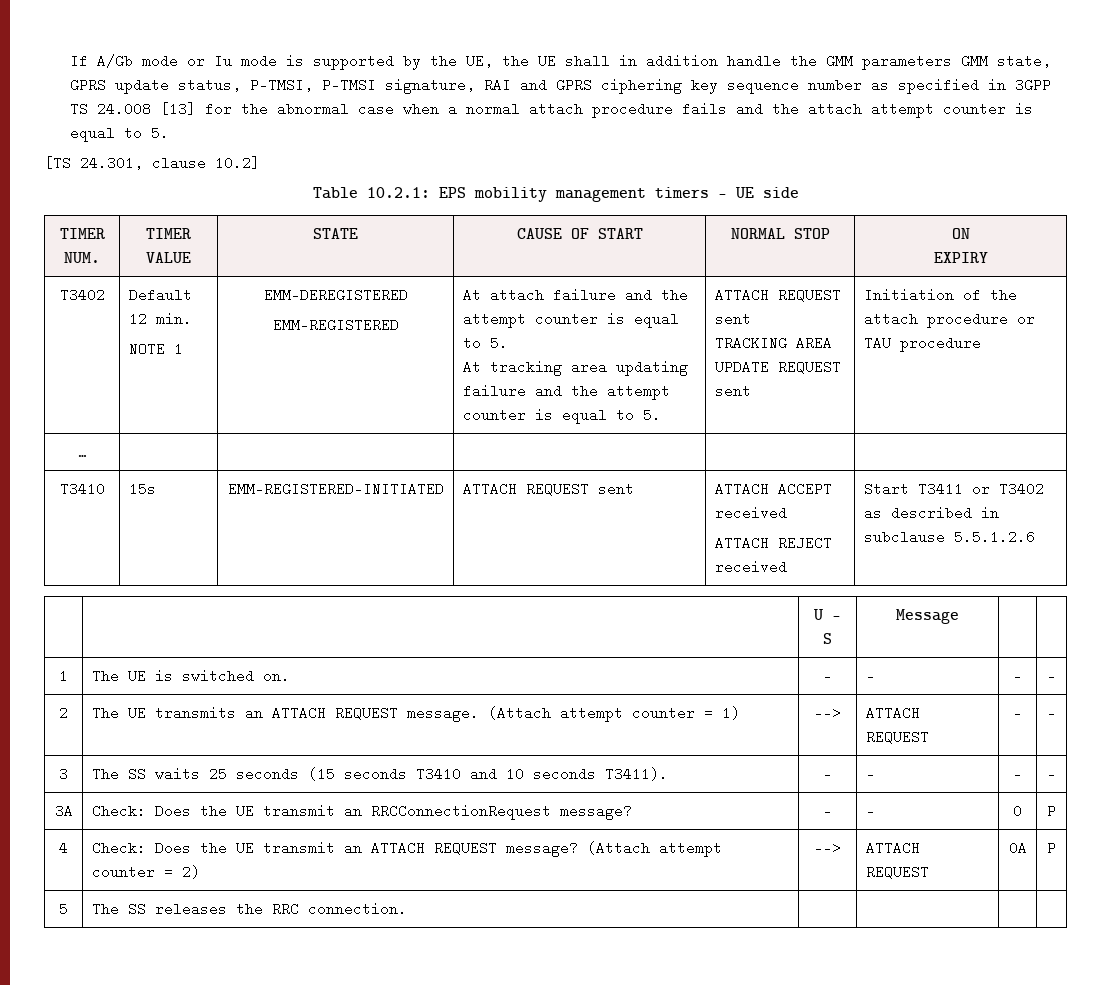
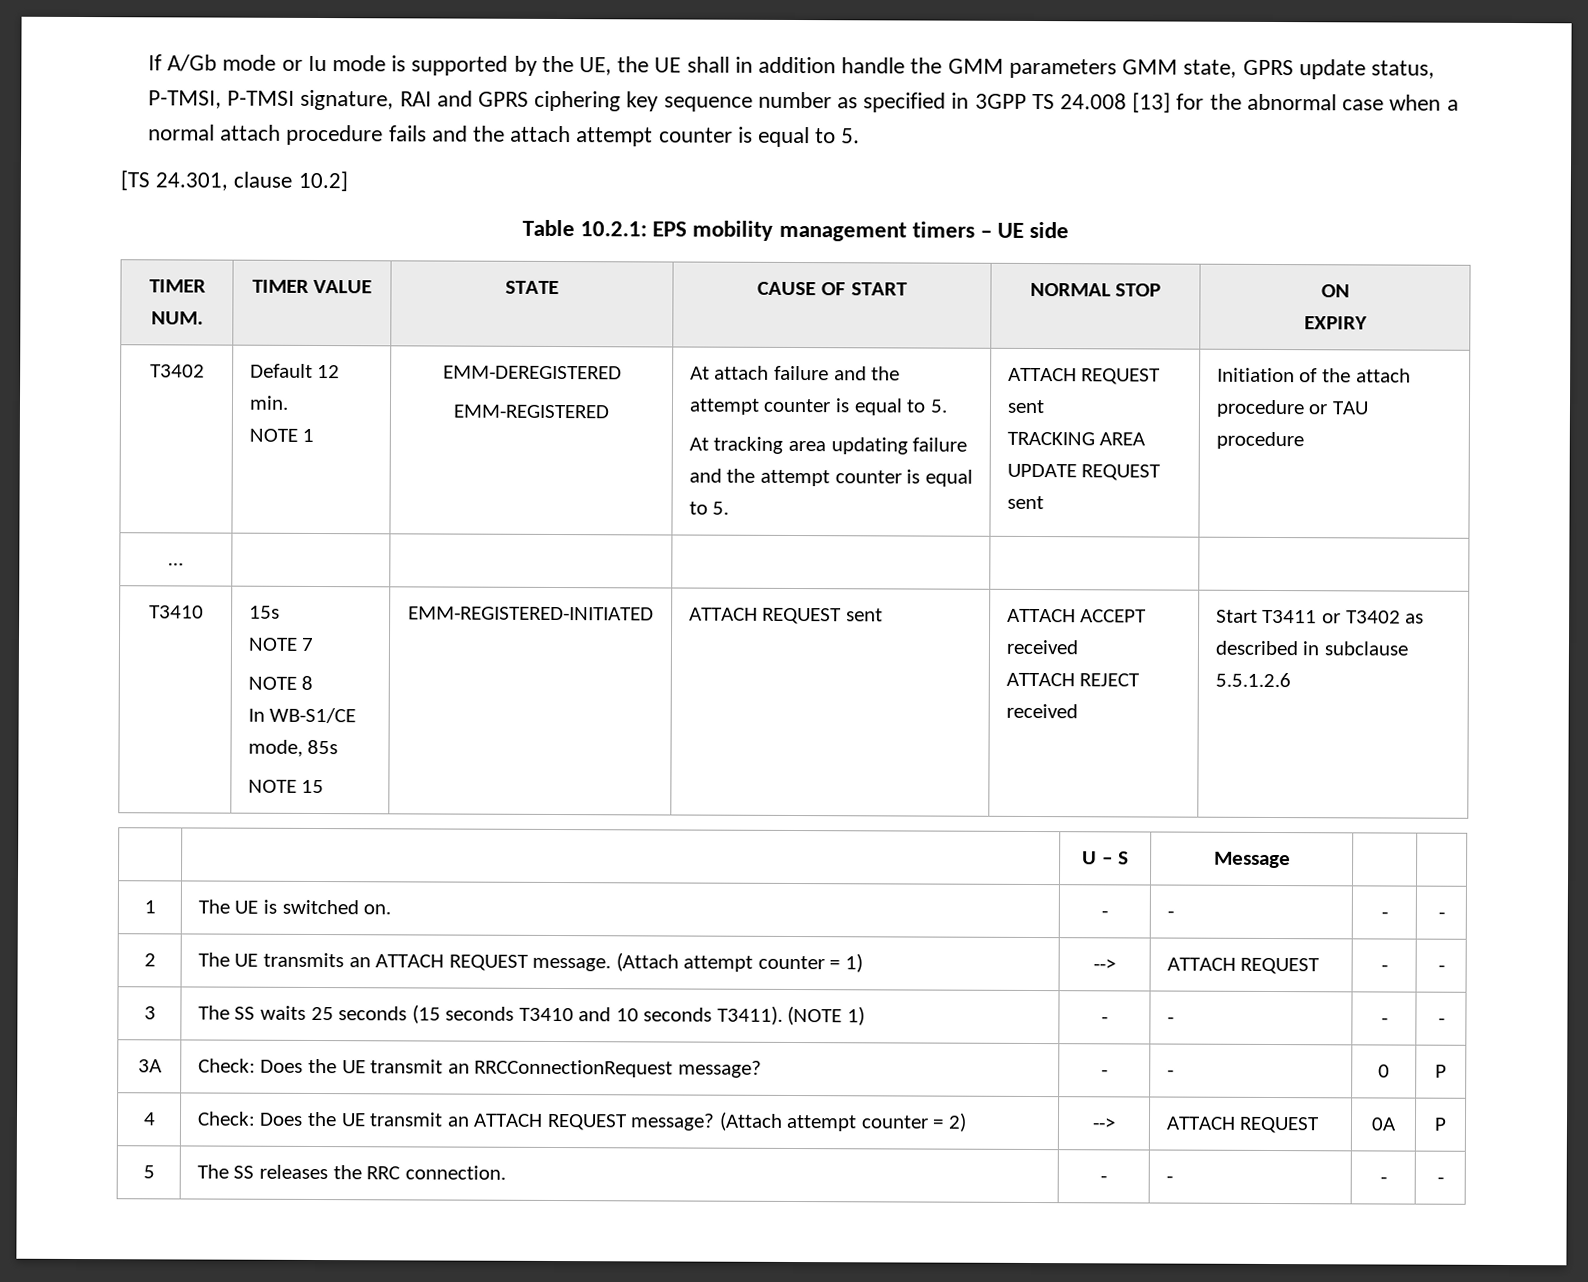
(156, 489) none -> [247,637,315,651] [247,675,314,690] [247,707,357,724] [247,739,339,757] [247,779,325,794] // NOTE 7 // NOTE 8 // In WB-S1/CE mode, 85s // NOTE 15
(668, 774) none -> [787,1005,865,1026] (NOTE 1)
(407, 909) | | | -> [1100,1175,1107,1183] [1165,1175,1173,1183] [1379,1176,1387,1184] [1436,1176,1444,1184] - | - | - | -

